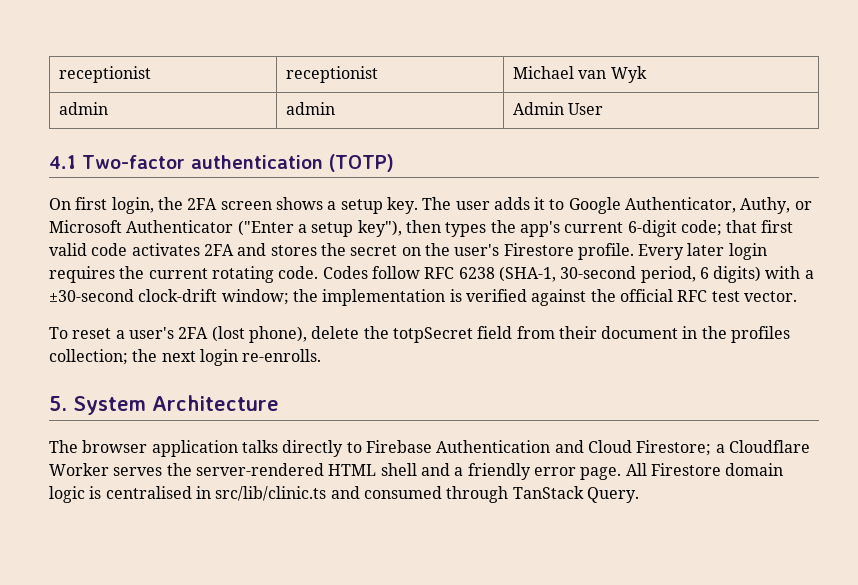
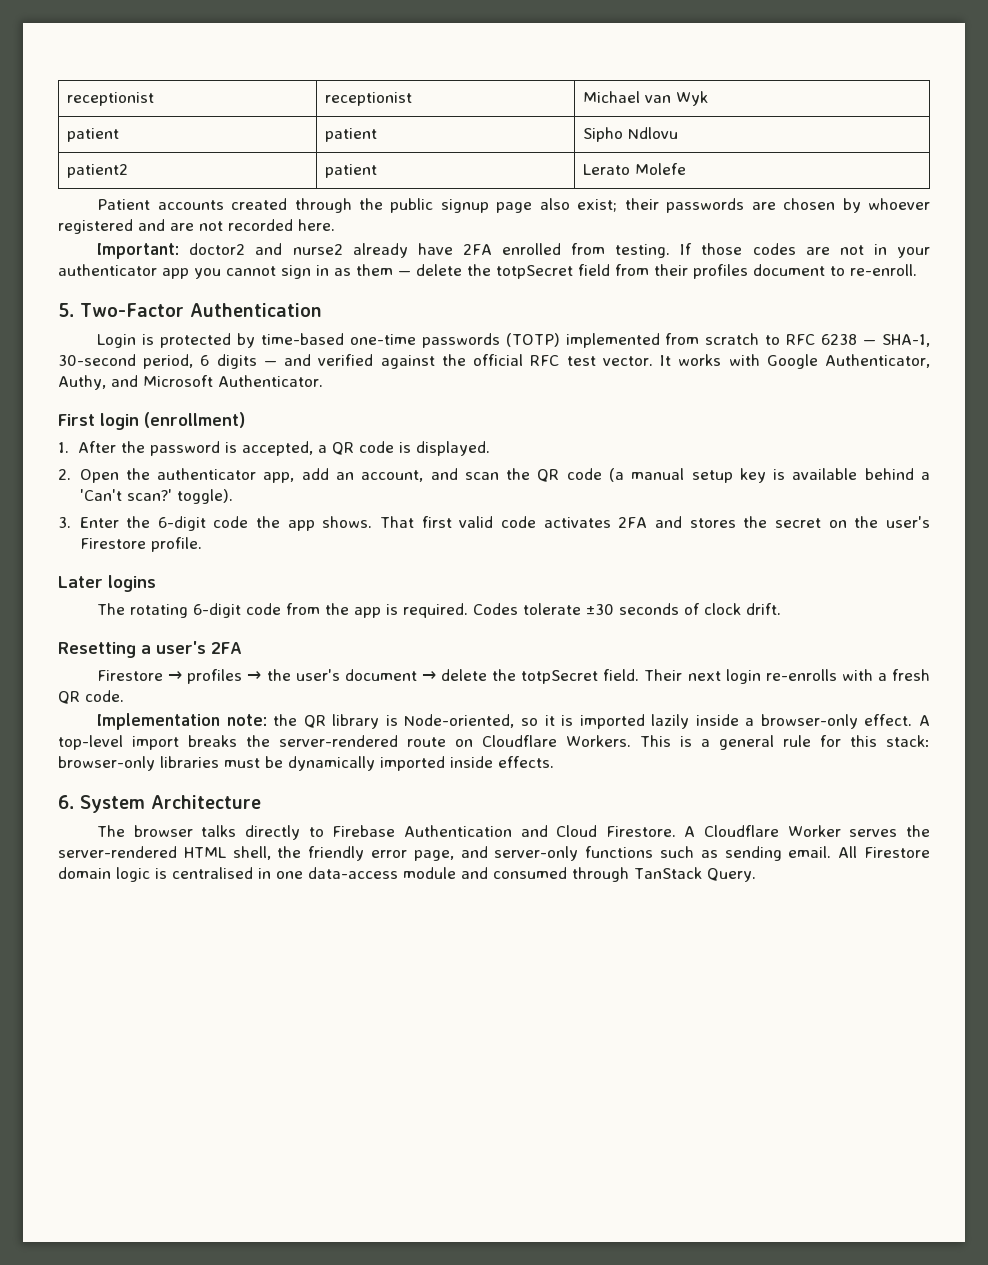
[58,102,108,115] [285,102,335,115] [512,102,604,115] [49,154,394,172] [49,197,812,214] [49,220,758,237] admin | admin | Admin User // 4.1 Two-factor authentication (TOTP) // On first login, the 2FA screen shows a setup key. The user adds it to Google Authenticator, Authy, or Microsoft Authenticator ("Enter a setup key"), then types the app's current 6-digit code; that -> [67,128,120,142] [325,128,378,142] [583,127,679,142] [67,164,129,178] [325,164,378,178] [583,163,687,175] [97,198,931,213] [58,219,335,234] [97,243,930,259] [58,264,917,279] [58,303,322,317] [97,333,931,348] [58,354,931,369] [58,375,323,390] [58,412,245,430] [58,441,490,456] [58,468,930,483] [79,489,233,504] [58,516,415,531] patient | patient | Sipho Ndlovu // patient2 | patient | Lerato Molefe // Patient accounts created through the public signup page also exist; their passwords are chosen by whoever registered and are not recorded here. // Important: doctor2 and nurse2 already have 2FA enrolled from testing. If those codes are not in your authenticator app you cannot sign in as them — delete the totpSecret field from their profiles document to re-enroll. // 5. Two-Factor Authentication // Login is protected by time-based one-time passwords (TOTP) implemented from scratch to RFC 6238 — SHA-1, 30-second period, 6 digits — and verified against the official RFC test vector. It works with Google Authenticator, Authy, and Microsoft Authenticator. // First login (enrollment) // 1. After the password is accepted, a QR code is displayed. // 2. Open the authenticator app, add an account, and scan the QR code (a manual setup key is available behind a 'Can't scan?' toggle). // 3. Enter the 6-digit code the app shows. That
[638,243,767,260] [49,266,814,283] [49,289,797,306] [49,326,791,343] [49,349,322,366] [49,396,67,411] Every later login requires the current rotating code. Codes follow RFC 6238 (SHA-1, 30-second period, 6 digits) with a ±30-second clock-drift window; the implementation is verified against the official RFC test vector. // To reset a user's 2FA (lost phone), delete the totpSecret field from their document in the profiles collection; the next login re-enrolls. // 5. -> [58,575,156,592] [97,603,782,618] [58,641,242,658] [97,669,930,684] [58,690,124,704] [97,713,930,730] [58,735,930,750] [58,756,554,771] [58,795,74,809] // Later logins // The rotating 6-digit code from the app is required. Codes tolerate ±30 seconds of clock drift. // Resetting a user's 2FA // Firestore → profiles → the user's document → delete the totpSecret field. Their next login re-enrolls with a fresh QR code. // Implementation note: the QR library is Node-oriented, so it is imported lazily inside a browser-only effect. A top-level import breaks the server-rendered route on Cloudflare Workers. This is a general rule for this stack: browser-only libraries must be dynamically imported inside effects. // 6.
[151,440,238,457] application -> (193, 831) none
[636,440,725,456] Firestore; a -> [605,826,696,837] Firestore. A
[380,463,622,480] shell and a friendly error page. -> [232,846,832,861] shell, the friendly error page, and server-only functions such as sending email.
[215,486,327,501] src/lib/clinic.ts -> [276,867,456,879] one data-access module

